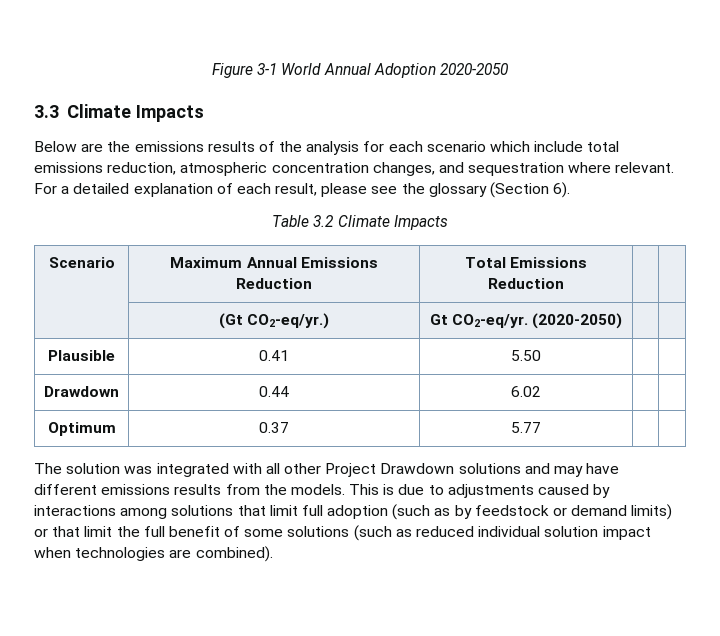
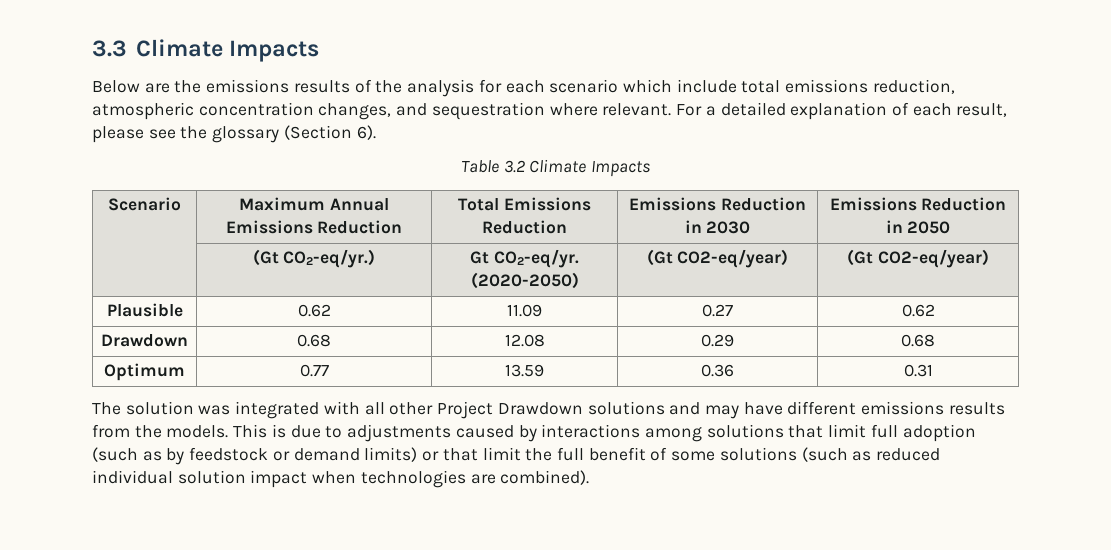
[212,63,509,78] Figure 3-1 World Annual Adoption 2020-2050 // -> (92, 48) none
(564, 283) | -> [629,197,806,211] [684,220,751,234] [829,197,1007,211] [885,220,951,234] Emissions Reduction in 2030 | Emissions Reduction in 2050
[48,350,115,361] [259,350,289,361] [511,350,541,361] [44,386,119,397] [259,386,289,397] [511,386,541,397] [47,422,116,436] [259,422,289,433] [511,422,541,433] | // Plausible | 0.41 | 5.50 | | // Drawdown | 0.44 | 6.02 | | // Optimum | 0.37 | 5.77 | | -> [646,249,789,268] [847,249,989,268] [106,303,183,317] [297,304,331,317] [507,304,542,317] [702,304,733,317] [901,304,935,317] [101,334,188,347] [297,334,331,347] [504,334,545,347] [701,334,734,347] [901,334,935,347] [104,363,185,381] [299,364,329,377] [505,364,544,377] [701,364,734,377] [903,364,933,377] (Gt CO2-eq/year) | (Gt CO2-eq/year) // Plausible | 0.62 | 11.09 | 0.27 | 0.62 // Drawdown | 0.68 | 12.08 | 0.29 | 0.68 // Optimum | 0.77 | 13.59 | 0.36 | 0.31

